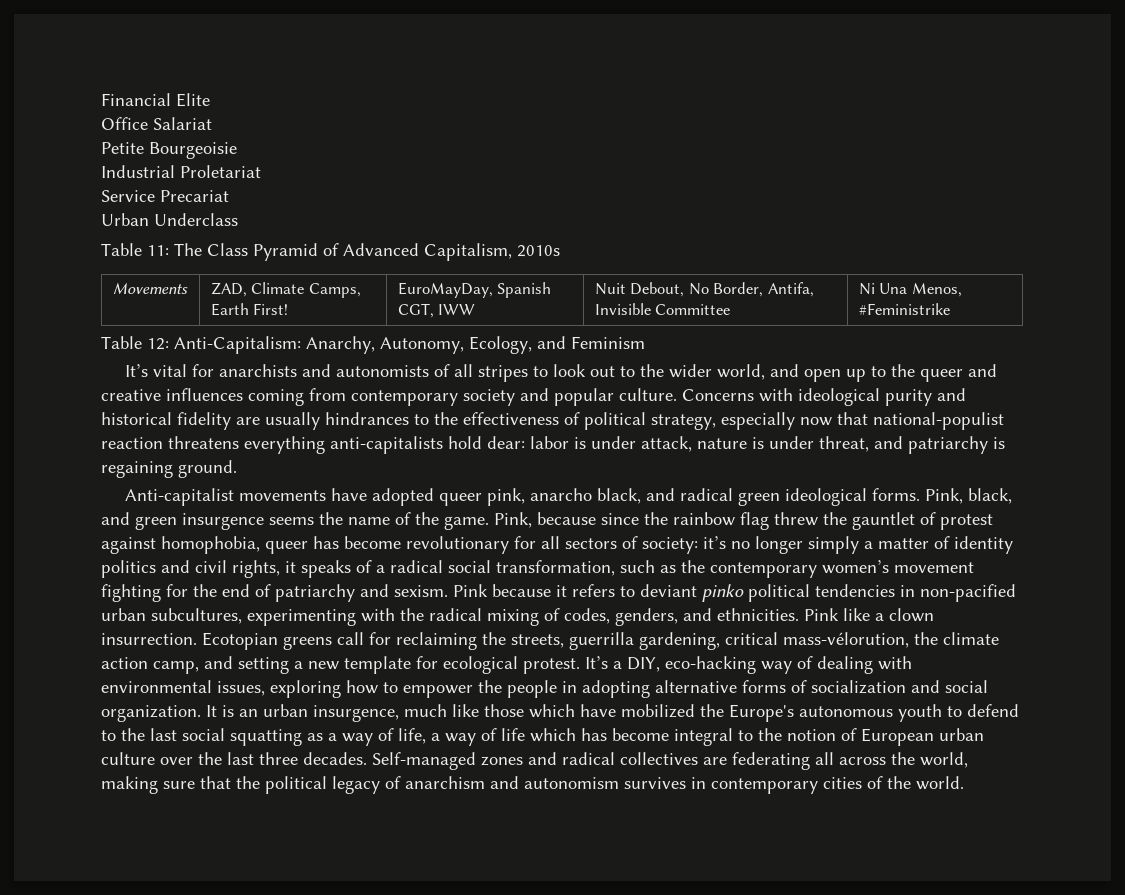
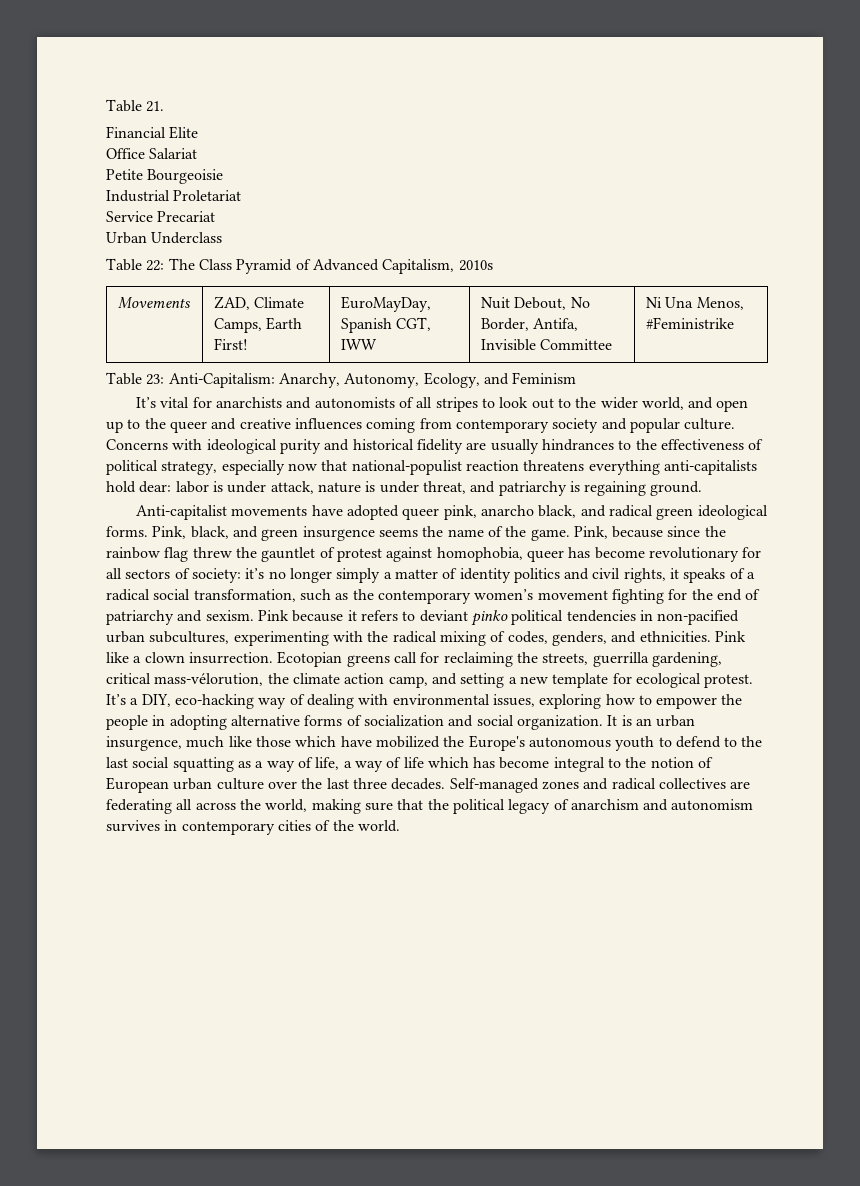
(101, 99) none -> [106,99,165,112] Table 21. //
[147,245,169,256] 11: -> [146,260,165,271] 22:
[147,338,169,350] 12: -> [146,374,165,385] 23:

